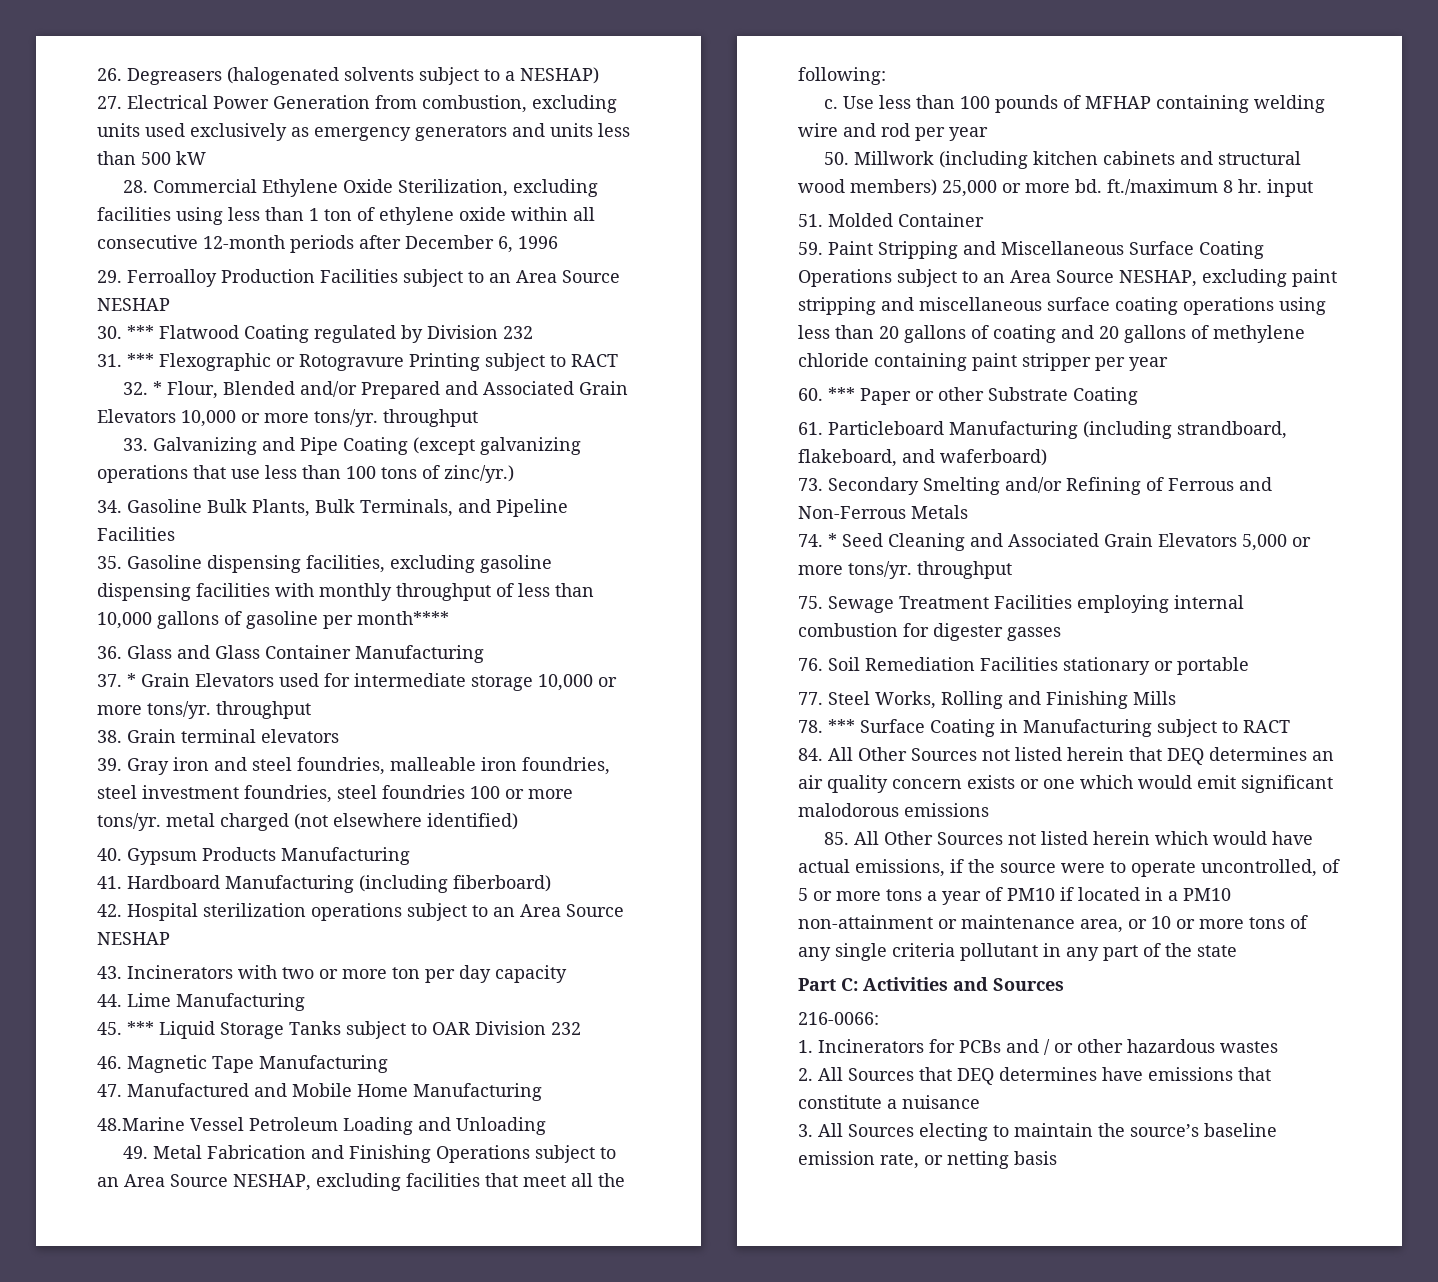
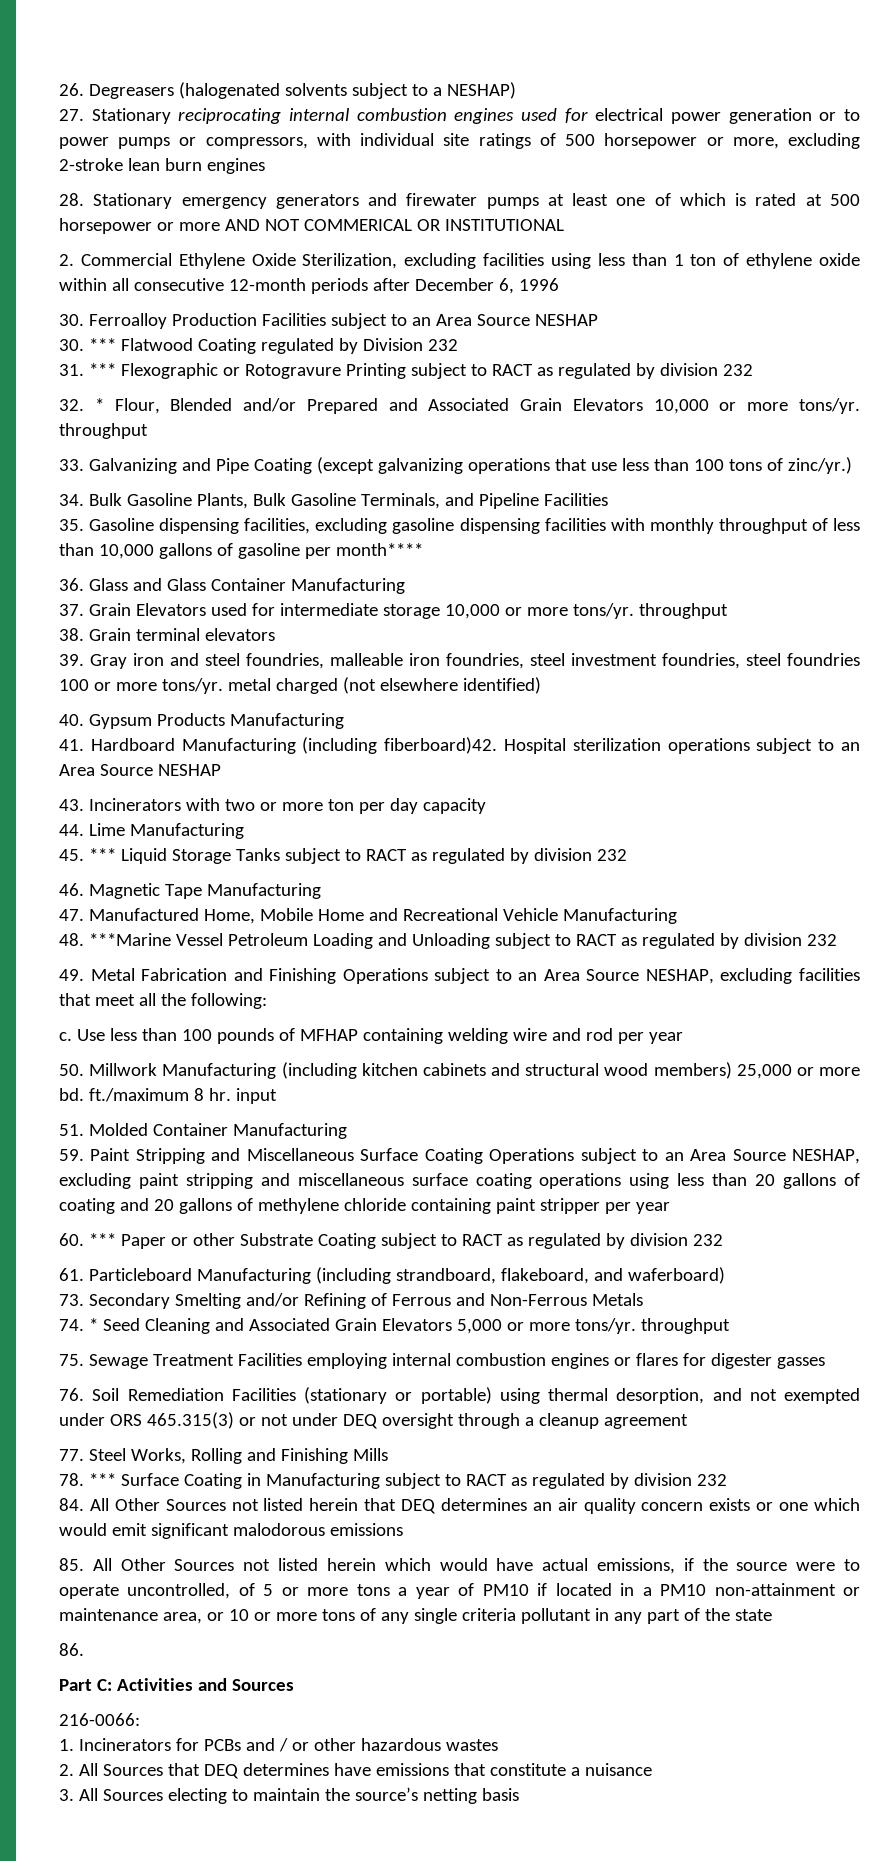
[127,95,617,113] [97,123,630,141] [97,151,206,165] [123,180,149,193] Electrical Power Generation from combustion, excluding units used exclusively as emergency generators and units less than 500 kW // 28. -> [91,108,860,124] [59,133,861,149] [59,158,265,174] [59,193,860,209] [59,218,564,234] [59,254,74,266] Stationary reciprocating internal combustion engines used for electrical power generation or to power pumps or compressors, with individual site ratings of 500 horsepower or more, excluding 2-stroke lean burn engines // 28. Stationary emergency generators and firewater pumps at least one of which is rated at 500 horsepower or more AND NOT COMMERICAL OR INSTITUTIONAL // 2.
[97,270,122,283] 29. -> [59,314,84,326] 30.
(618, 360) none -> [536,363,753,379] as regulated by division 232
[127,499,247,513] Gasoline Bulk -> [88,493,192,506] Bulk Gasoline
(355, 506) none -> [290,493,356,506] Gasoline
[127,673,136,687] * -> (84, 610) none
[453,875,551,892] [97,904,122,917] fiberboard) // 42. -> [384,737,498,754] fiberboard)42.
[432,1021,546,1035] OAR Division -> [365,848,592,864] RACT as regulated by division
[254,1083,287,1097] and -> [203,909,255,924] Home,
[413,1083,542,1101] [97,1117,185,1131] Manufacturing // 48.Marine -> [368,908,677,924] [59,933,171,946] and Recreational Vehicle Manufacturing // 48. ***Marine
(546, 1126) none -> [494,933,837,949] subject to RACT as regulated by division 232
(935, 158) none -> [162,1063,277,1079] Manufacturing
(984, 220) none -> [232,1123,347,1139] Manufacturing
(1138, 396) none -> [380,1233,723,1249] subject to RACT as regulated by division 232
(898, 630) none -> [550,1353,678,1369] engines or flares
[1063,657,1249,675] stationary or portable -> [304,1387,860,1404] [59,1412,688,1429] (stationary or portable) using thermal desorption, and not exempted under ORS 465.315(3) or not under DEQ oversight through a cleanup agreement
(1290, 726) none -> [510,1473,727,1489] as regulated by division 232
(1237, 951) none -> [59,1643,84,1656] // 86.
[1204,1123,1277,1137] [798,1151,943,1169] baseline emission rate, or -> (418, 1794) none

